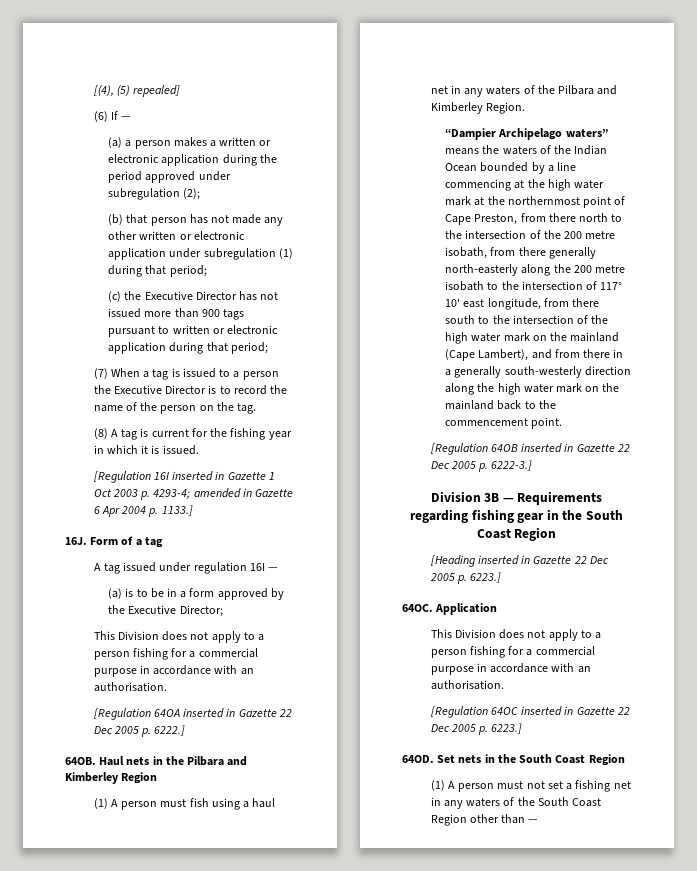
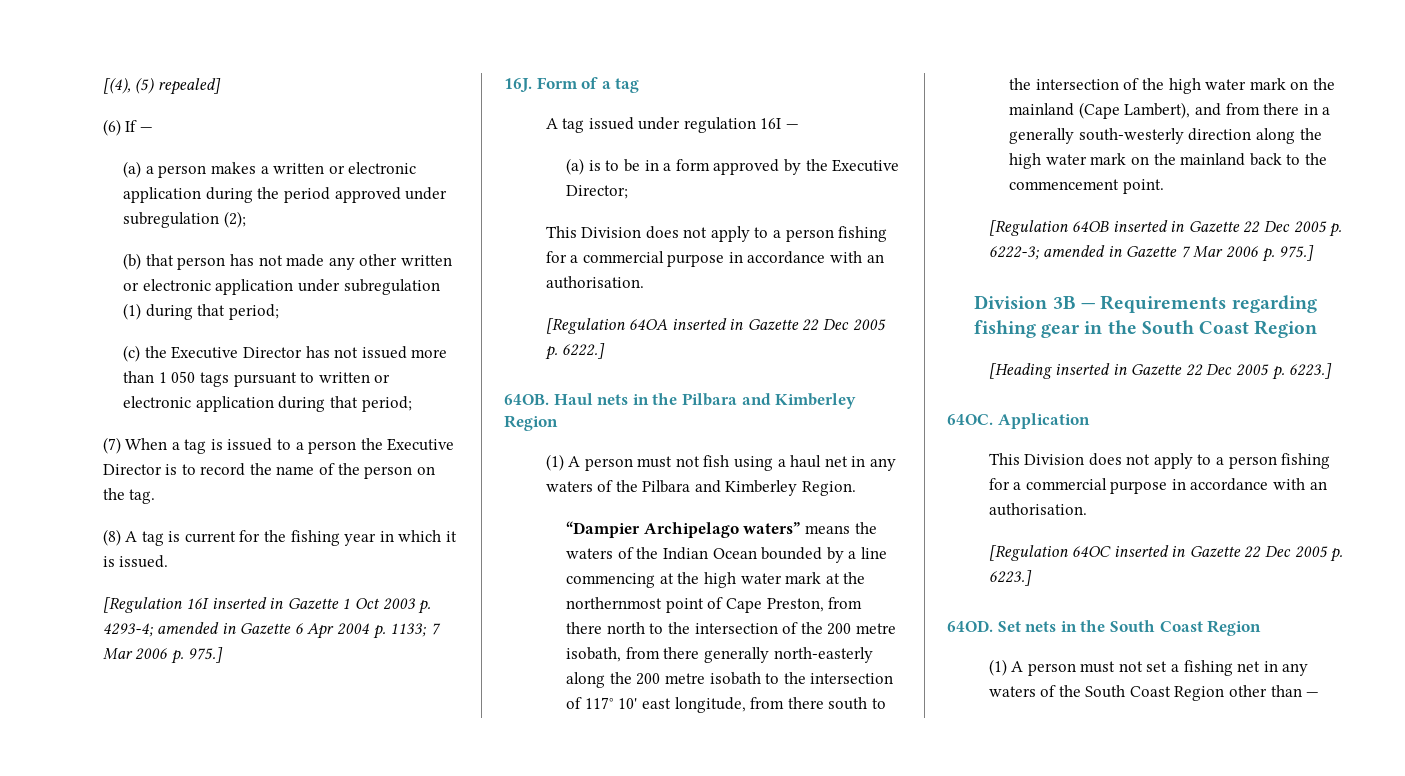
[201,309,220,317] 900 -> [158,371,196,383] 1 050
[161,505,193,516] 1133.] -> [390,623,441,637] [102,647,224,664] 1133; 7 Mar 2006 p. 975.]
(187, 803) none -> [675,456,700,467] not
[491,460,533,471] 6222-3.] -> [988,245,1315,262] 6222-3; amended in Gazette 7 Mar 2006 p. 975.]

